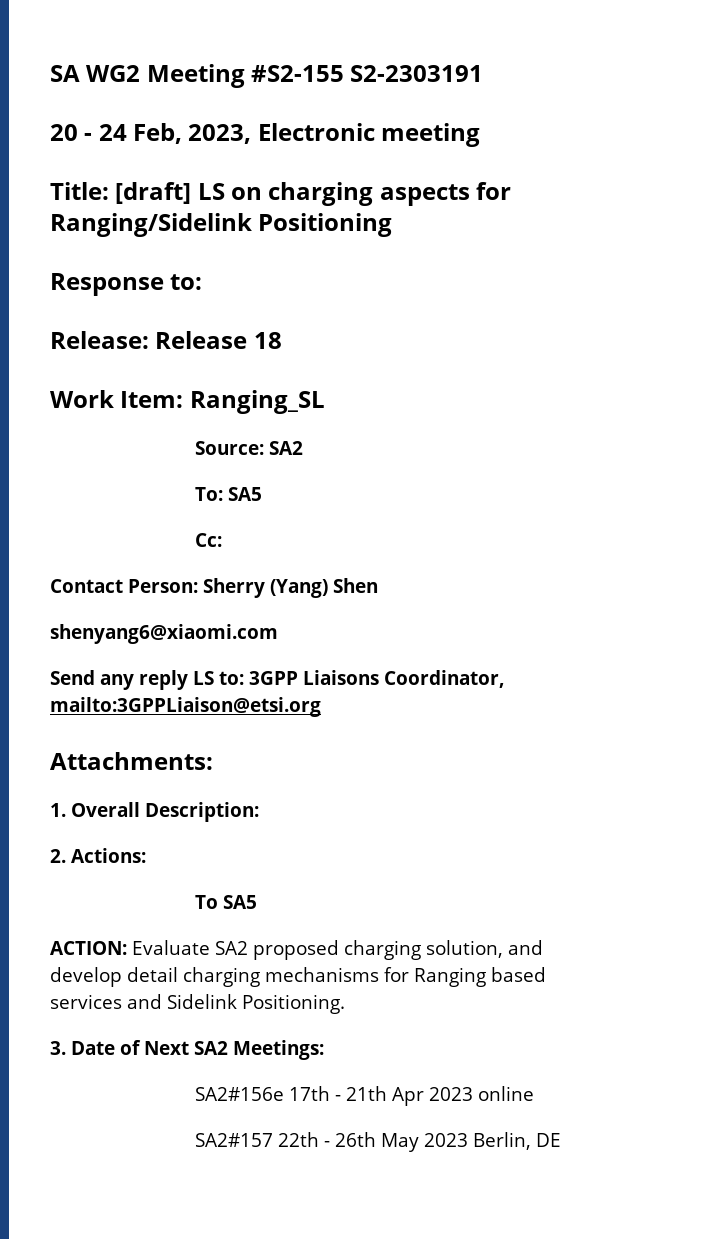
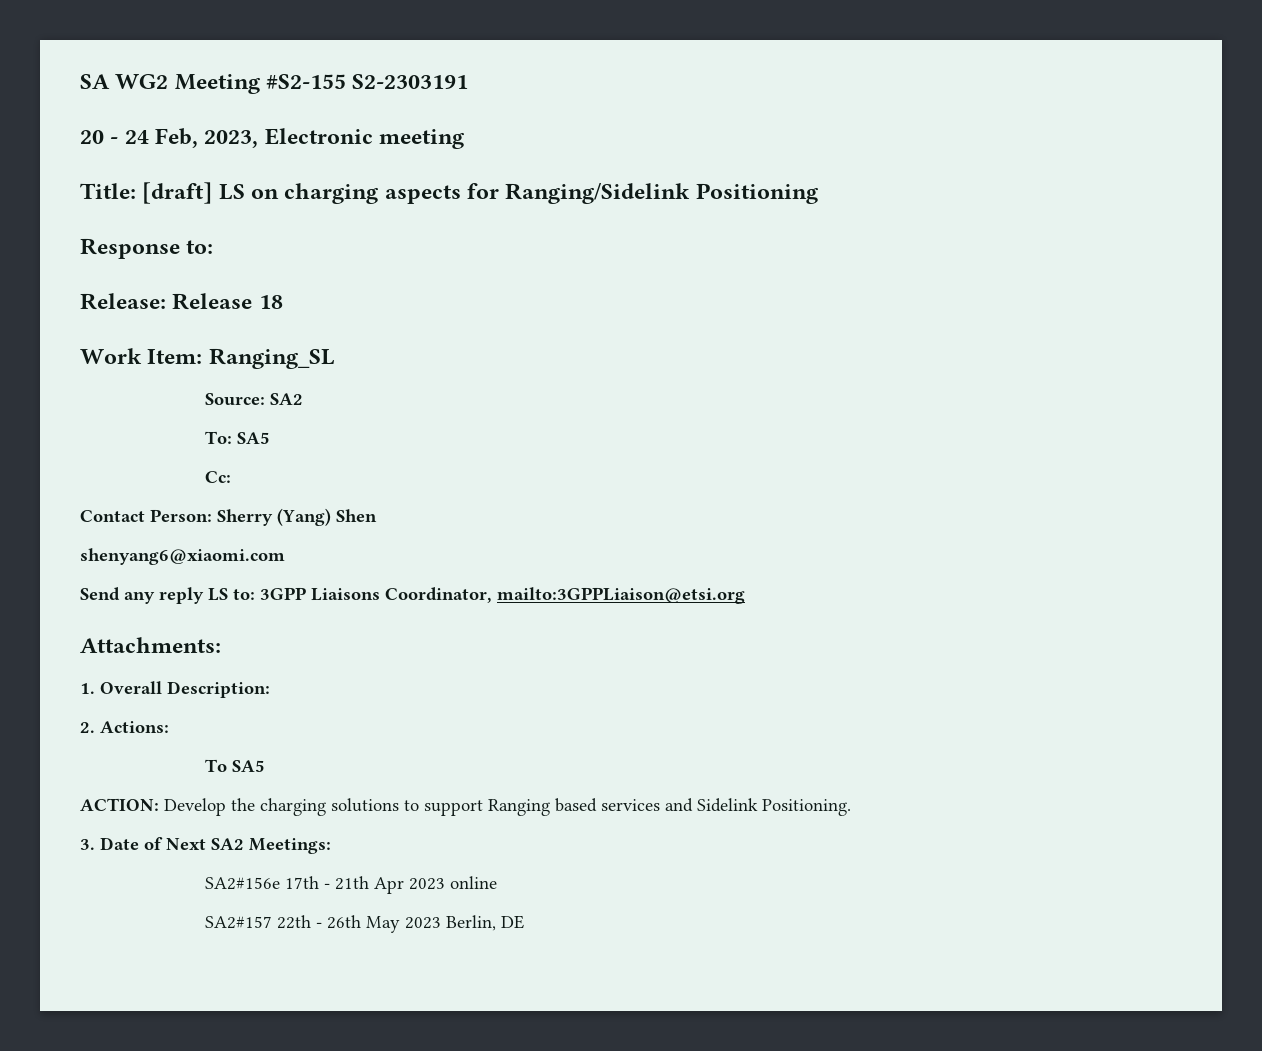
[132,940,543,960] [50,967,409,987] Evaluate SA2 proposed charging solution, and develop detail charging mechanisms for -> [164,798,483,816] Develop the charging solutions to support

